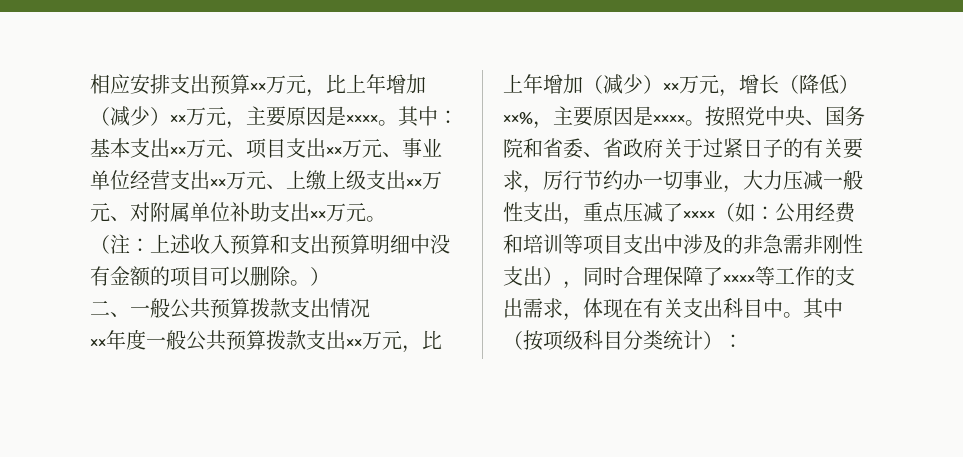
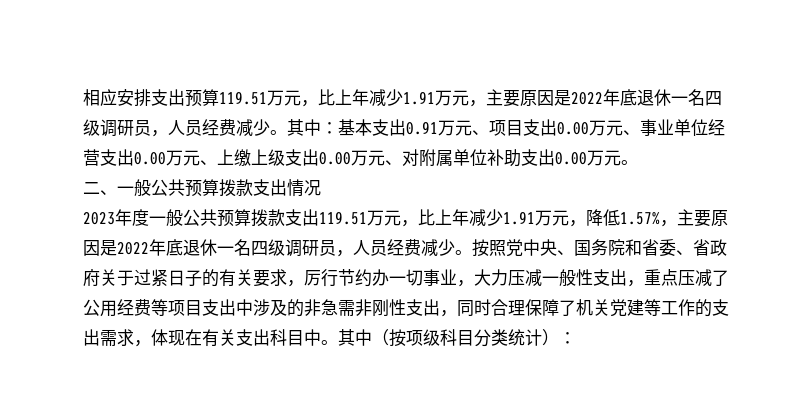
[250,74,426,97] [90,106,378,129] ××万元，比上年增加（减少）××万元，主要原因是×××× -> [219,89,722,107] [83,119,270,137] 119.51万元，比上年减少1.91万元，主要原因是2022年底退休一名四级调研员，人员经费减少
[170,147,186,156] ×× -> [406,121,438,135] 0.91
[326,147,342,156] ×× -> [557,122,589,135] 0.00
[210,179,226,188] ×× -> [134,152,166,165] 0.00
[406,179,422,188] ×× -> [319,152,351,165] 0.00
[310,211,326,220] ×× -> [555,152,587,165] 0.00
[90,234,450,255] [90,266,330,287] // （注：上述收入预算和支出预算明细中没有金额的项目可以删除。） -> (638, 162) none
[90,339,106,348] ×× -> [83,212,115,225] 2023
[346,330,442,353] [503,74,859,97] [503,106,685,129] ××万元，比上年增加（减少）××万元，增长（降低）××%，主要原因是×××× -> [319,209,728,227] [83,239,455,257] 119.51万元，比上年减少1.91万元，降低1.57%，主要原因是2022年底退休一名四级调研员，人员经费减少
[683,202,775,222] ××××（如： -> (729, 278) none
[503,234,563,254] 和培训 -> (151, 307) none
[543,267,563,286] ） -> (440, 307) none
[723,275,755,284] ×××× -> [576,299,644,317] 机关党建

